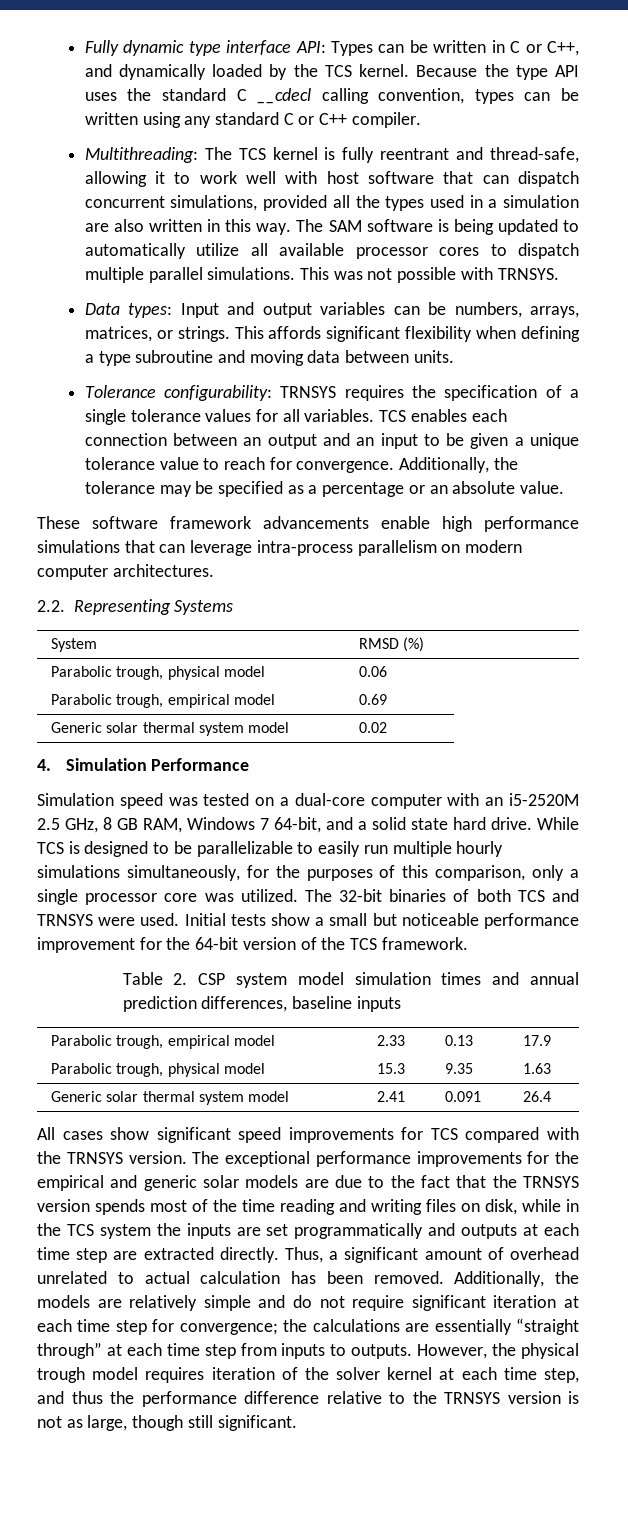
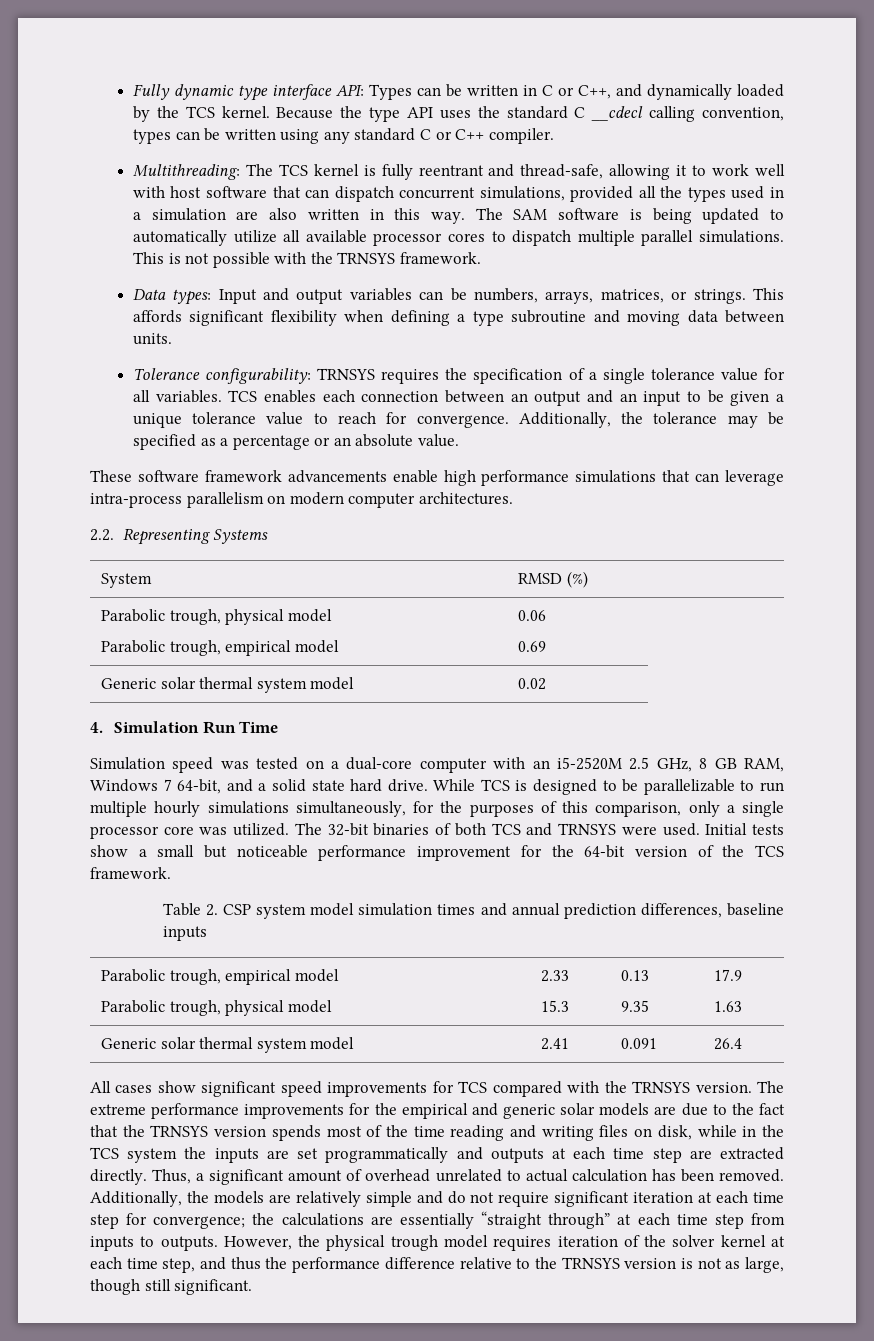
[333,271,363,280] was -> [168,253,181,264] is
[497,268,559,280] TRNSYS. -> [310,252,482,264] the TRNSYS framework.
[205,409,252,422] values -> [720,368,758,381] value
[151,758,250,771] Performance -> [202,721,279,734] Run Time
[318,841,361,857] easily -> (755, 785) none
[225,1151,310,1167] exceptional -> [90,1104,146,1115] extreme

